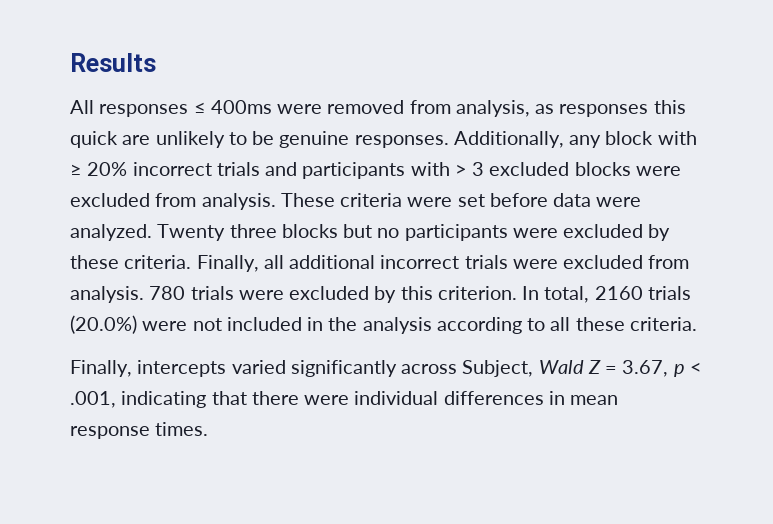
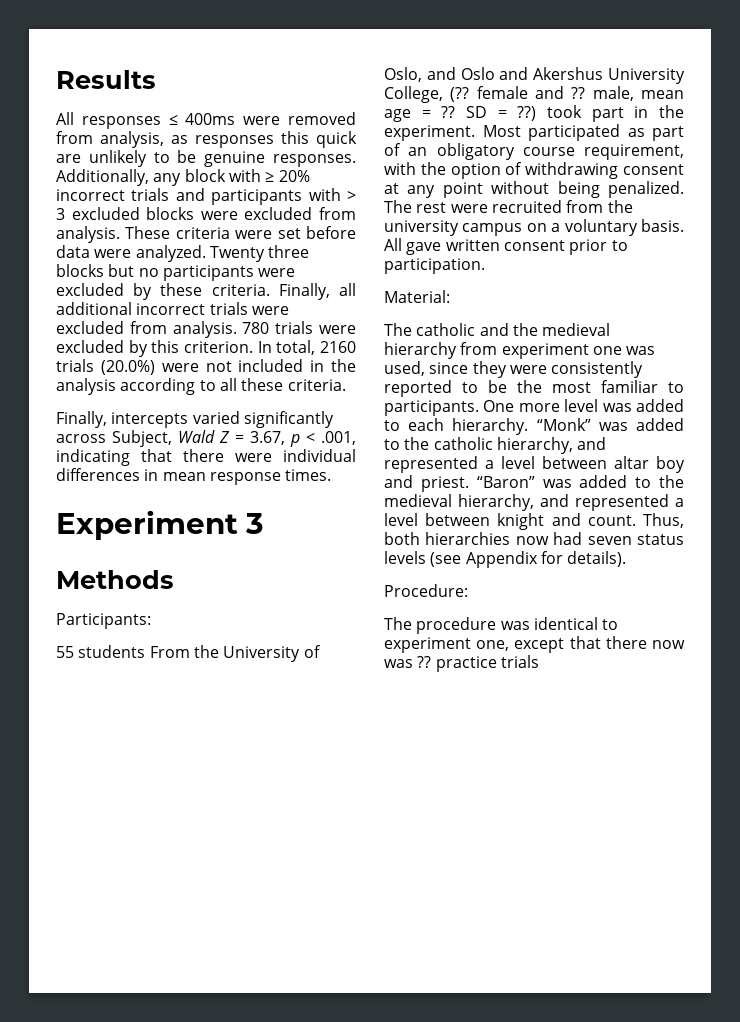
(209, 429) none -> [56,510,263,540] [56,570,174,589] [56,613,151,629] [56,645,321,662] [384,67,685,84] [384,86,684,103] [384,105,684,122] [384,124,684,141] [384,143,684,160] [384,162,684,179] [384,181,684,198] [384,200,633,213] [384,219,684,236] [384,238,628,255] [384,258,485,274] [384,290,450,303] [384,323,611,336] [384,342,656,359] [384,361,644,378] [384,380,684,397] [384,399,684,416] [384,418,684,435] [384,437,607,454] [384,456,685,473] [384,475,684,492] [384,494,684,511] [384,513,684,530] [384,532,684,545] [384,551,627,568] [384,584,468,597] [384,617,619,634] [384,636,685,653] [384,655,539,672] // Experiment 3 // Methods // Participants: // 55 students From the University of Oslo, and Oslo and Akershus University College, (?? female and ?? male, mean age = ?? SD = ??) took part in the experiment. Most participated as part of an obligatory course requirement, with the option of withdrawing consent at any point without being penalized. The rest were recruited from the university campus on a voluntary basis. All gave written consent prior to participation. // Material: // The catholic and the medieval hierarchy from experiment one was used, since they were consistently reported to be the most familiar to participants. One more level was added to each hierarchy. “Monk” was added to the catholic hierarchy, and represented a level between altar boy and priest. “Baron” was added to the medieval hierarchy, and represented a level between knight and count. Thus, both hierarchies now had seven status levels (see Appendix for details). // Procedure: // The procedure was identical to experiment one, except that there now was ?? practice trials

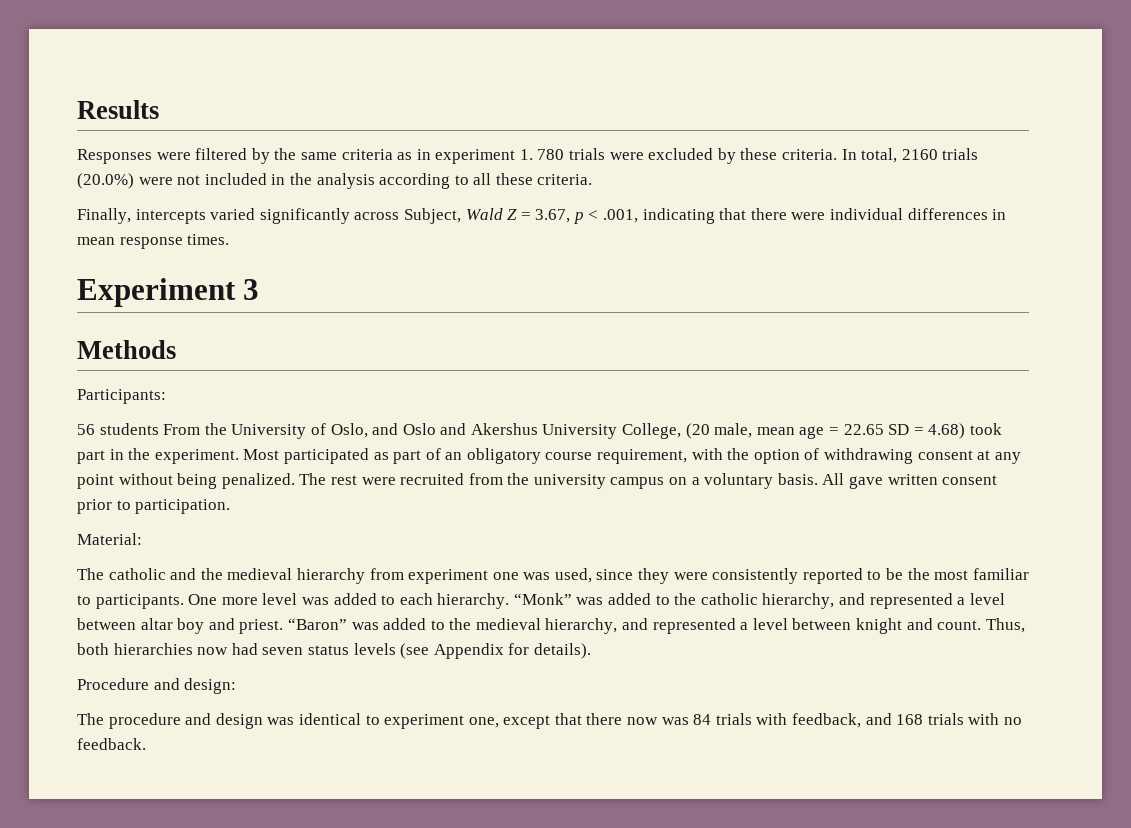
[56,112,357,129] [56,131,357,148] [56,150,357,167] [56,169,310,186] [56,188,356,205] [56,207,356,220] [56,226,356,243] [56,245,310,262] [56,264,254,281] All responses ≤ 400ms were removed from analysis, as responses this quick are unlikely to be genuine responses. Additionally, any block with ≥ 20% incorrect trials and participants with > 3 excluded blocks were excluded from analysis. These criteria were set before data were analyzed. Twenty three blocks but no participants -> [77,148,606,164] Responses were filtered by the same criteria as in experiment 1. 780 trials
[278,283,356,300] [56,302,289,315] [56,321,356,338] [56,340,253,357] Finally, all additional incorrect trials were excluded from analysis. 780 trials were excluded by this criterion. -> (838, 154) none
[56,646,74,658] 55 -> [77,424,95,435] 56
[450,86,586,102] (?? female and ?? -> [685,423,710,439] (20
[441,106,456,118] ?? -> [843,424,884,435] 22.65
[517,106,537,121] ??) -> [928,423,966,439] 4.68)
[384,584,468,597] Procedure: -> [77,678,237,694] Procedure and design:
(497, 625) none -> [185,713,263,729] and design
[417,655,539,672] ?? practice trials -> [693,713,1022,728] [77,738,146,750] 84 trials with feedback, and 168 trials with no feedback.

